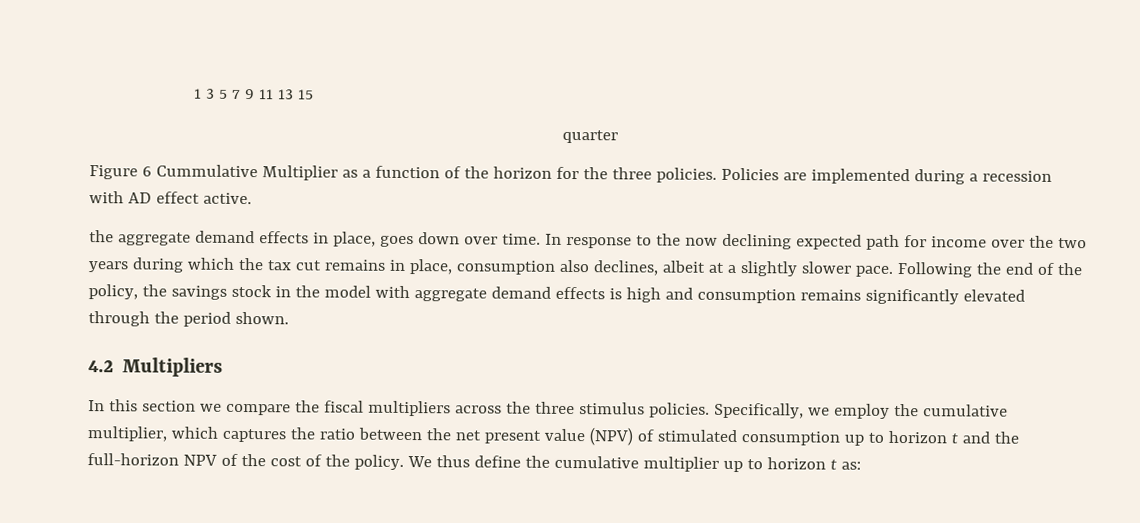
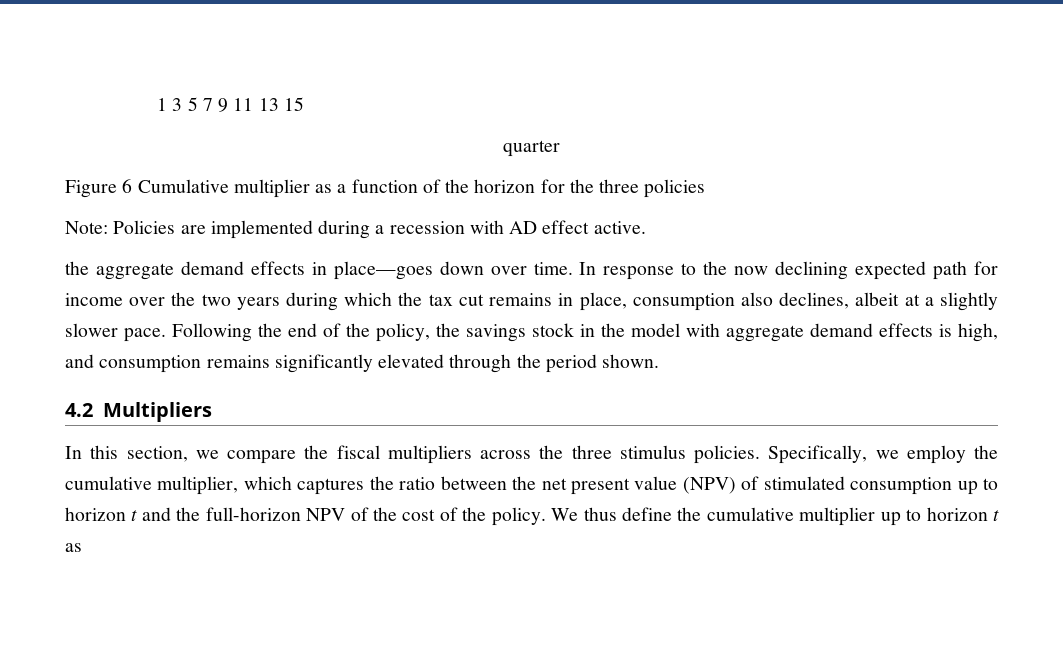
[155,164,338,181] Cummulative Multiplier -> [137,179,310,198] Cumulative multiplier
[655,167,717,183] policies. -> [644,179,706,198] [65,221,108,234] policies // Note:
[332,231,414,248] place, goes -> [333,261,433,280] place—goes
[625,287,661,303] high -> [958,323,998,342] high,
[141,400,196,412] section -> [126,446,188,462] section,
[840,461,861,470] as: -> [65,543,82,552] as

